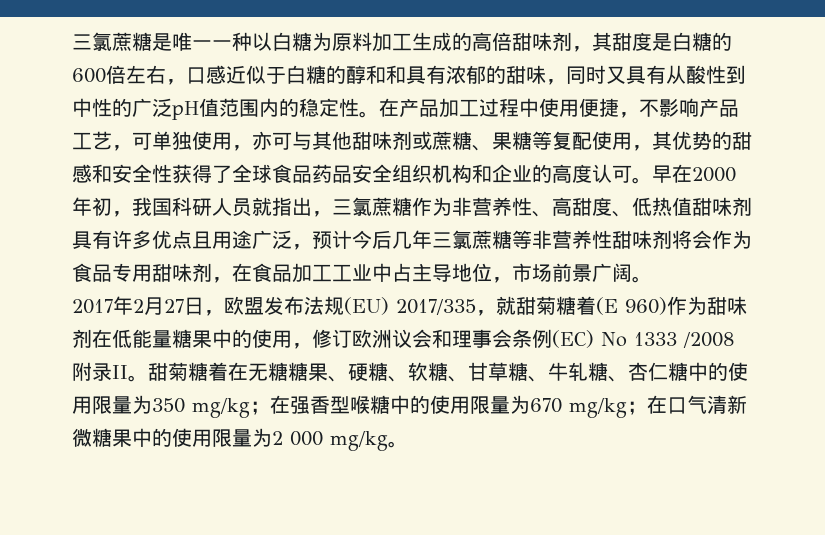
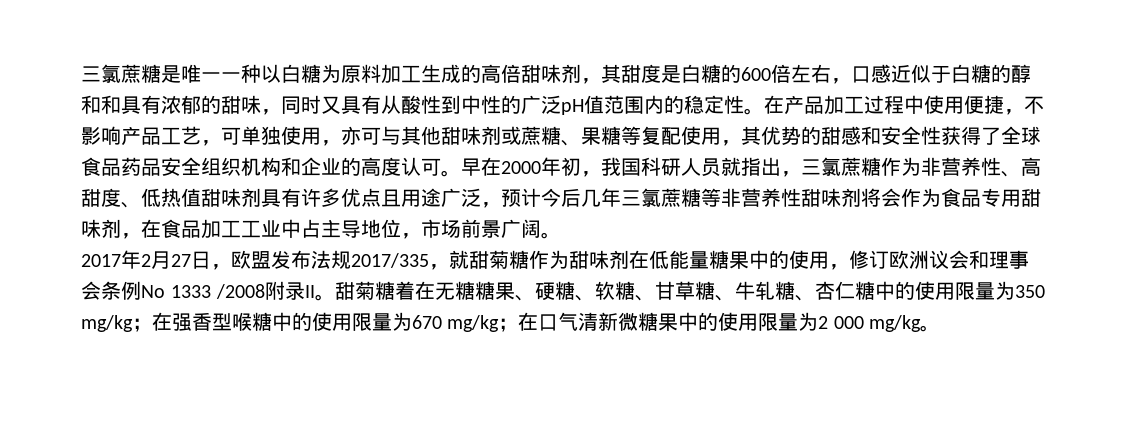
[344,297,389,315] (EU) -> (351, 259) none
[576,296,667,315] 着(E 960) -> (529, 259) none
[552,330,594,348] (EC) -> (141, 290) none

